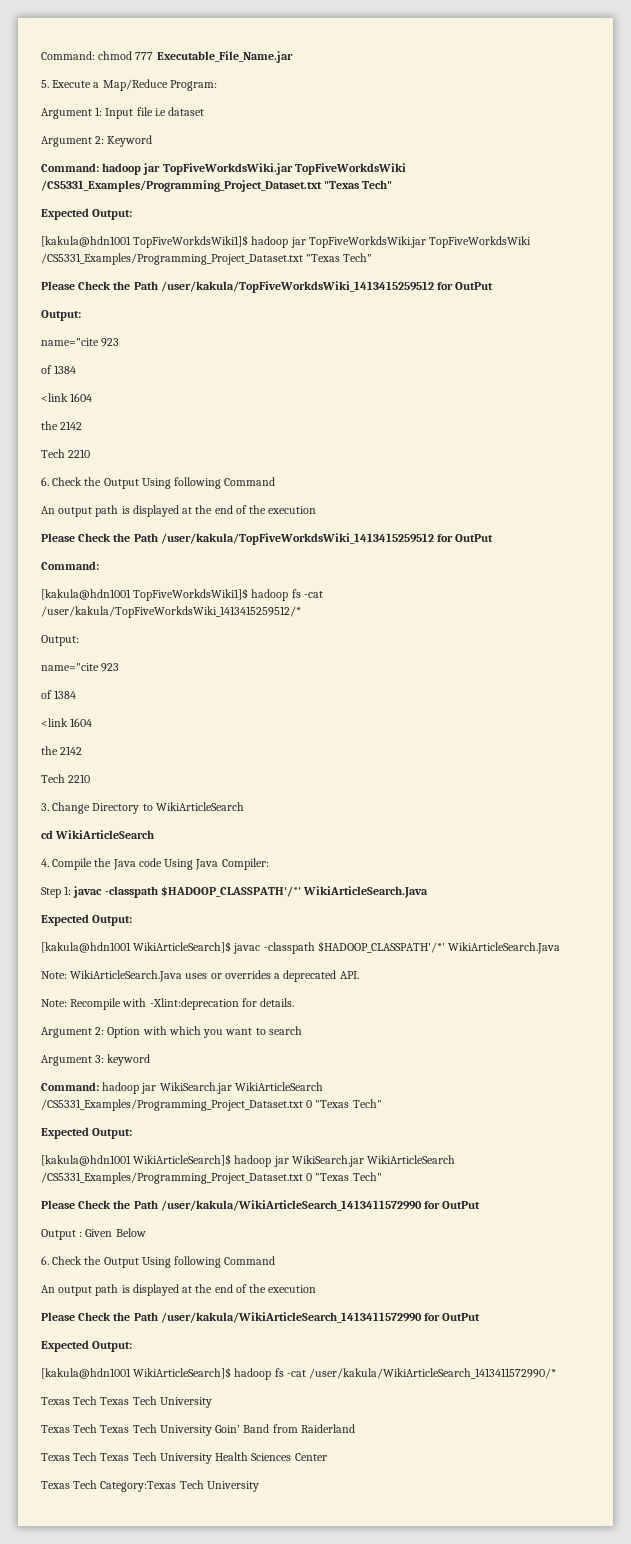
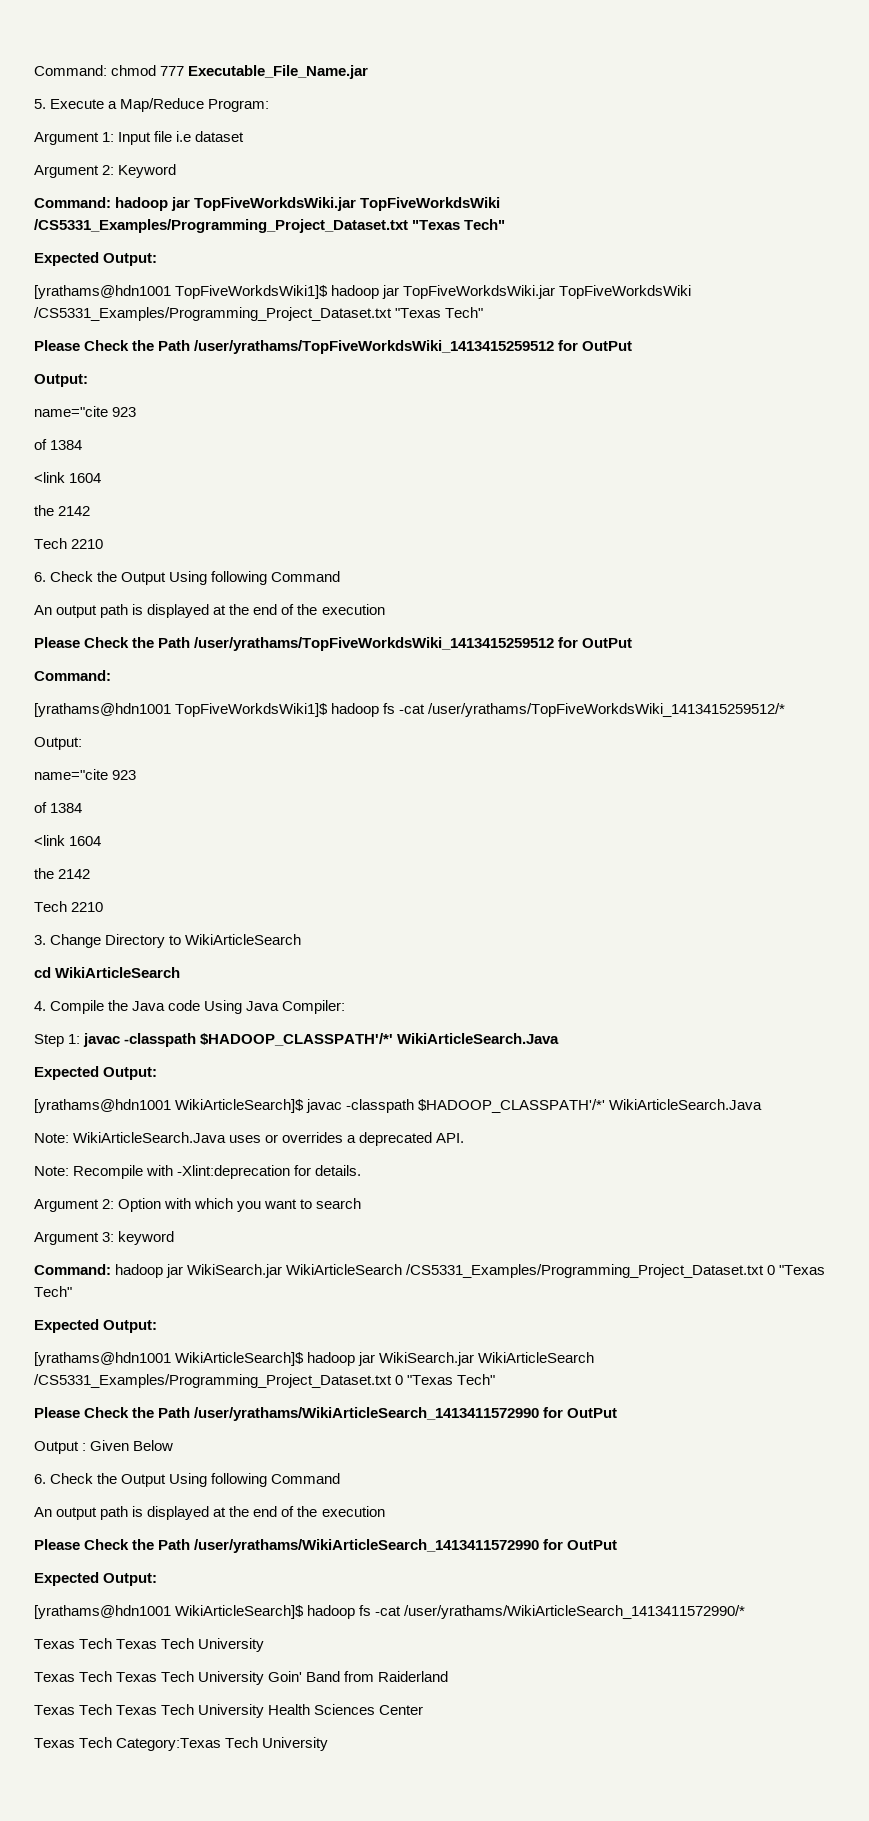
[41,236,131,247] [kakula@hdn1001 -> [34,285,171,299] [yrathams@hdn1001
[160,281,434,293] /user/kakula/TopFiveWorkdsWiki_1413415259512 -> [194,340,555,354] /user/yrathams/TopFiveWorkdsWiki_1413415259512
[160,533,434,545] /user/kakula/TopFiveWorkdsWiki_1413415259512 -> [194,637,555,651] /user/yrathams/TopFiveWorkdsWiki_1413415259512
[41,589,131,600] [kakula@hdn1001 -> [34,703,171,717] [yrathams@hdn1001
[41,606,301,618] /user/kakula/TopFiveWorkdsWiki_1413415259512/* -> [428,703,786,717] /user/yrathams/TopFiveWorkdsWiki_1413415259512/*
[41,942,131,953] [kakula@hdn1001 -> [34,1099,171,1113] [yrathams@hdn1001
[41,1155,131,1166] [kakula@hdn1001 -> [34,1352,171,1366] [yrathams@hdn1001
[160,1200,422,1211] /user/kakula/WikiArticleSearch_1413411572990 -> [194,1407,540,1421] /user/yrathams/WikiArticleSearch_1413411572990
[160,1312,422,1323] /user/kakula/WikiArticleSearch_1413411572990 -> [194,1539,540,1553] /user/yrathams/WikiArticleSearch_1413411572990
[41,1368,131,1379] [kakula@hdn1001 -> [34,1605,171,1619] [yrathams@hdn1001
[309,1368,557,1379] /user/kakula/WikiArticleSearch_1413411572990/* -> [404,1605,746,1619] /user/yrathams/WikiArticleSearch_1413411572990/*

